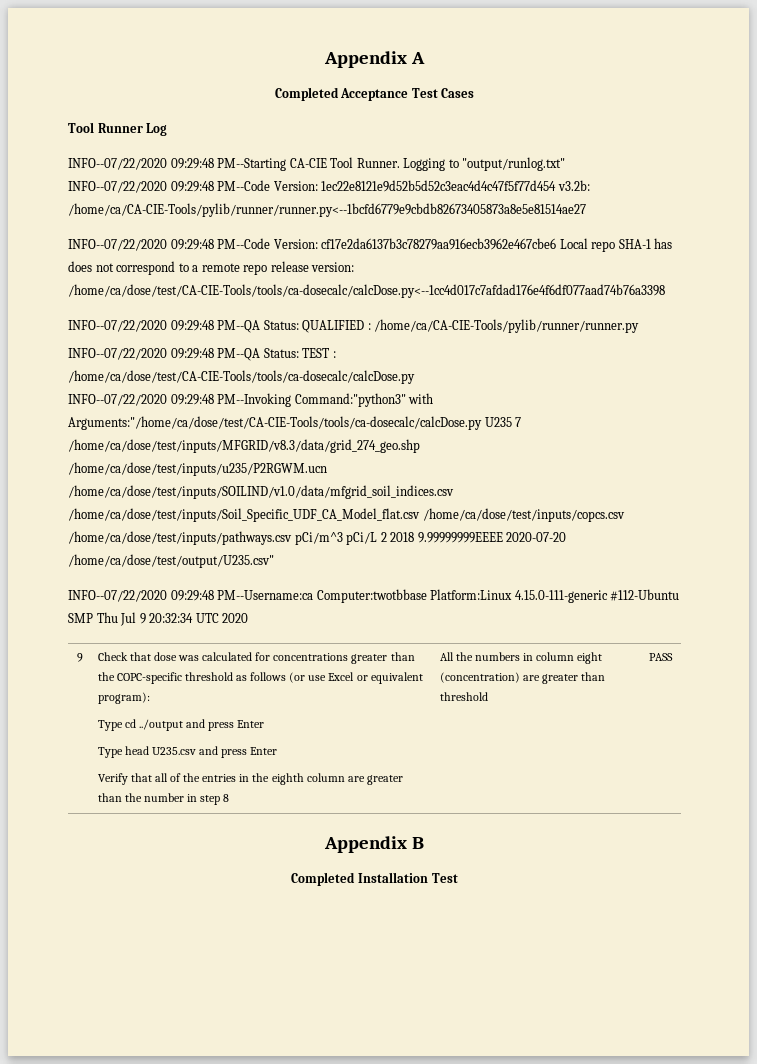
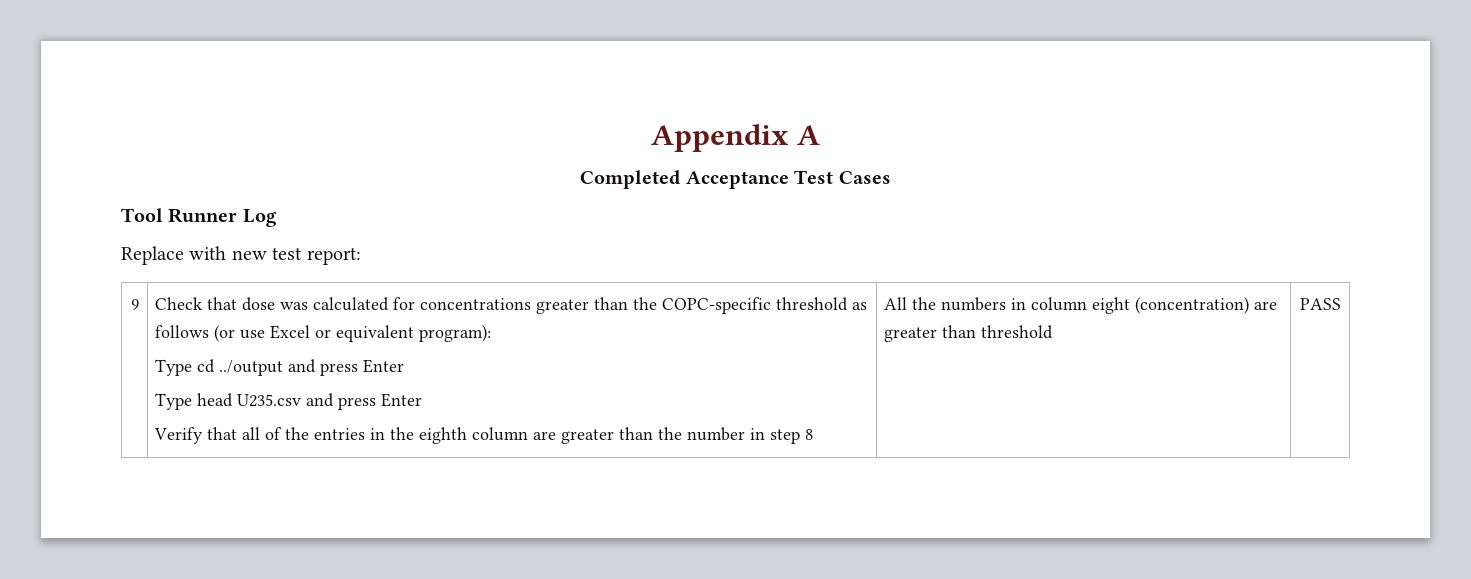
[68,157,566,171] [68,180,590,193] [68,203,586,217] [68,238,673,252] [68,261,355,275] [68,284,665,298] [68,319,640,333] [68,348,336,361] [68,370,415,384] [68,393,434,407] [68,416,522,430] [68,439,420,453] [68,462,327,476] [68,485,454,499] [68,508,625,522] [68,531,567,545] [68,554,274,568] [68,589,680,603] [68,612,249,626] INFO--07/22/2020 09:29:48 PM--Starting CA-CIE Tool Runner. Logging to "output/runlog.txt" // INFO--07/22/2020 09:29:48 PM--Code Version: 1ec22e8121e9d52b5d52c3eac4d4c47f5f77d454 v3.2b: /home/ca/CA-CIE-Tools/pylib/runner/runner.py<--1bcfd6779e9cbdb82673405873a8e5e81514ae27 // INFO--07/22/2020 09:29:48 PM--Code Version: cf17e2da6137b3c78279aa916ecb3962e467cbe6 Local repo SHA-1 has does not correspond to a remote repo release version: /home/ca/dose/test/CA-CIE-Tools/tools/ca-dosecalc/calcDose.py<--1cc4d017c7afdad176e4f6df077aad74b76a3398 // INFO--07/22/2020 09:29:48 PM--QA Status: QUALIFIED : /home/ca/CA-CIE-Tools/pylib/runner/runner.py // INFO--07/22/2020 09:29:48 PM--QA Status: TEST : /home/ca/dose/test/CA-CIE-Tools/tools/ca-dosecalc/calcDose.py // INFO--07/22/2020 09:29:48 PM--Invoking Command:"python3" with Arguments:"/home/ca/dose/test/CA-CIE-Tools/tools/ca-dosecalc/calcDose.py U235 7 /home/ca/dose/test/inputs/MFGRID/v8.3/data/grid_274_geo.shp /home/ca/dose/test/inputs/u235/P2RGWM.ucn /home/ca/dose/test/inputs/SOILIND/v1.0/data/mfgrid_soil_indices.csv /home/ca/dose/test/inputs/Soil_Specific_UDF_CA_Model_flat.csv /home/ca/dose/test/inputs/copcs.csv /home/ca/dose/test/inputs/pathways.csv pCi/m^3 pCi/L 2 2018 9.99999999EEEE 2020-07-20 /home/ca/dose/test/output/U235.csv" // INFO--07/22/2020 09:29:48 PM--Username:ca Computer:twotbbase Platform:Linux 4.15.0-111-generic #112-Ubuntu SMP Thu Jul 9 20:32:34 UTC 2020 -> [121,246,361,265] Replace with new test report:
[324,836,424,853] [291,872,458,886] // Appendix B // Completed Installation Test -> (1341, 304) none

